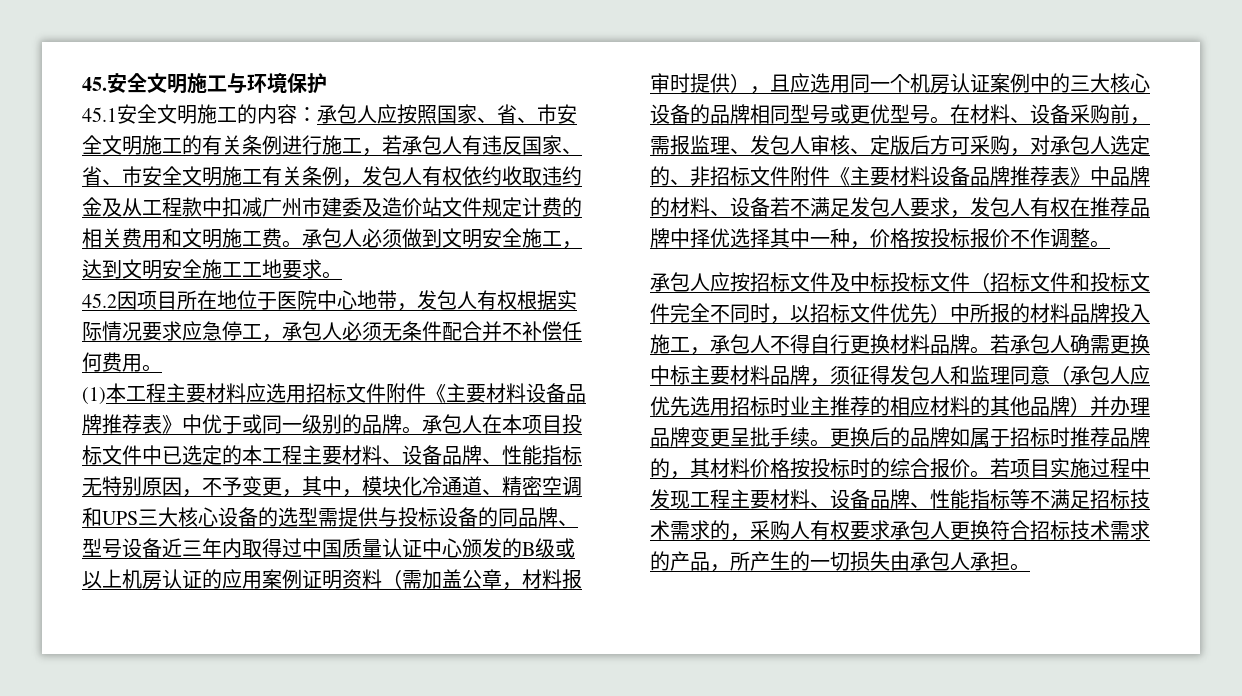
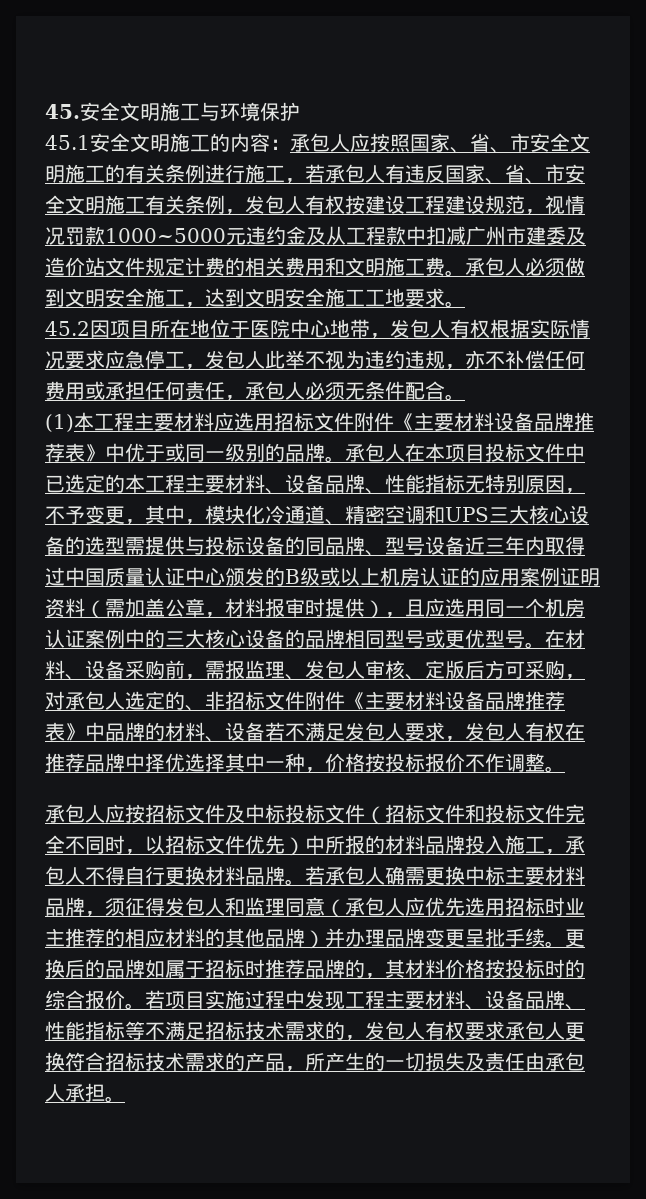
[462,166,542,186] 依约收取 -> [345,195,585,215] [45,226,246,245] 按建设工程建设规范，视情况罚款1000~5000元
(282, 338) none -> [205,350,585,370] [45,381,245,401] 发包人此举不视为违约违规，亦不补偿任何费用或承担任何责任，
[482,321,582,341] [82,352,142,372] 并不补偿任何费用 -> (445, 390) none
[750,520,790,540] 采购 -> [365,1021,405,1040] 发包
(890, 561) none -> [465,1052,525,1072] 及责任

